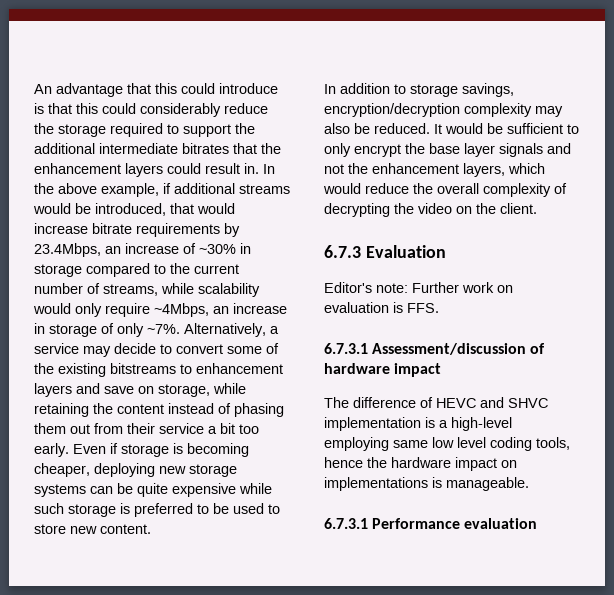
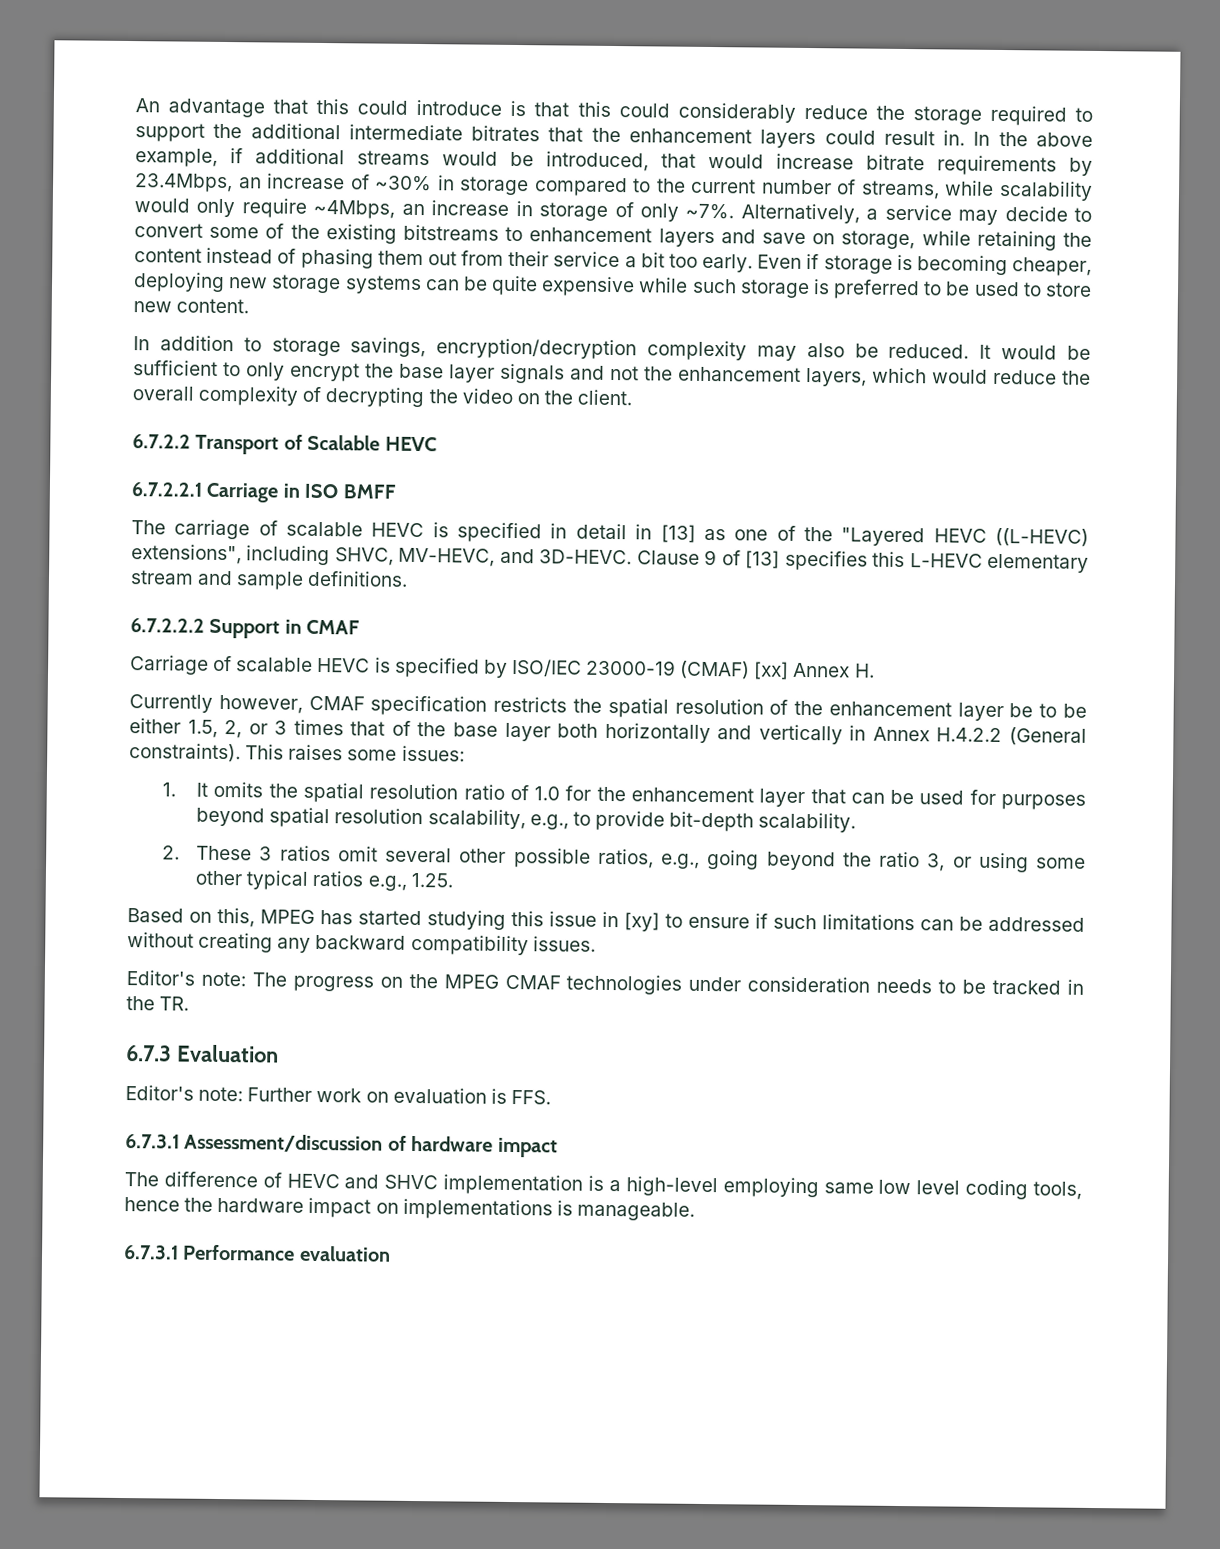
(537, 208) none -> [132,434,437,455] [131,482,396,503] [131,519,1090,547] [131,544,1089,573] [130,570,409,590] [130,618,361,639] [130,655,875,680] [129,694,1088,722] [129,718,1087,746] [129,743,465,763] [162,781,1086,810] [196,807,857,833] [162,845,1086,873] [195,870,453,891] [127,907,1085,932] [127,932,596,956] [126,970,1084,995] [126,996,190,1011] // 6.7.2.2 Transport of Scalable HEVC // 6.7.2.2.1 Carriage in ISO BMFF // The carriage of scalable HEVC is specified in detail in [13] as one of the "Layered HEVC ((L-HEVC) extensions", including SHVC, MV-HEVC, and 3D-HEVC. Clause 9 of [13] specifies this L-HEVC elementary stream and sample definitions. // 6.7.2.2.2 Support in CMAF // Carriage of scalable HEVC is specified by ISO/IEC 23000-19 (CMAF) [xx] Annex H. // Currently however, CMAF specification restricts the spatial resolution of the enhancement layer be to be either 1.5, 2, or 3 times that of the base layer both horizontally and vertically in Annex H.4.2.2 (General constraints). This raises some issues: // 1. It omits the spatial resolution ratio of 1.0 for the enhancement layer that can be used for purposes beyond spatial resolution scalability, e.g., to provide bit-depth scalability. // 2. These 3 ratios omit several other possible ratios, e.g., going beyond the ratio 3, or using some other typical ratios e.g., 1.25. // Based on this, MPEG has started studying this issue in [xy] to ensure if such limitations can be addressed without creating any backward compatibility issues. // Editor's note: The progress on the MPEG CMAF technologies under consideration needs to be tracked in the TR.

